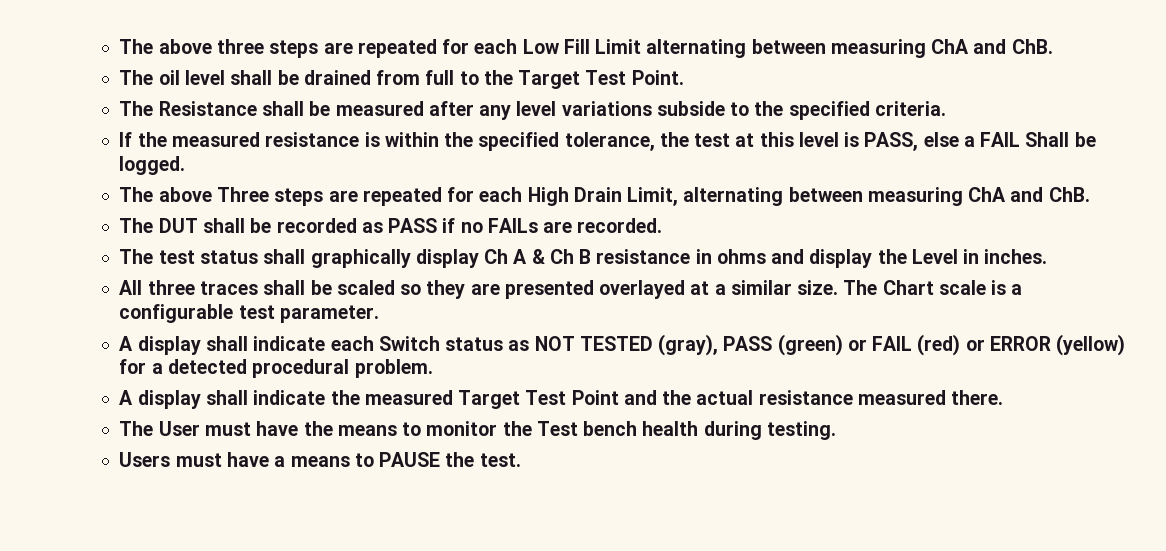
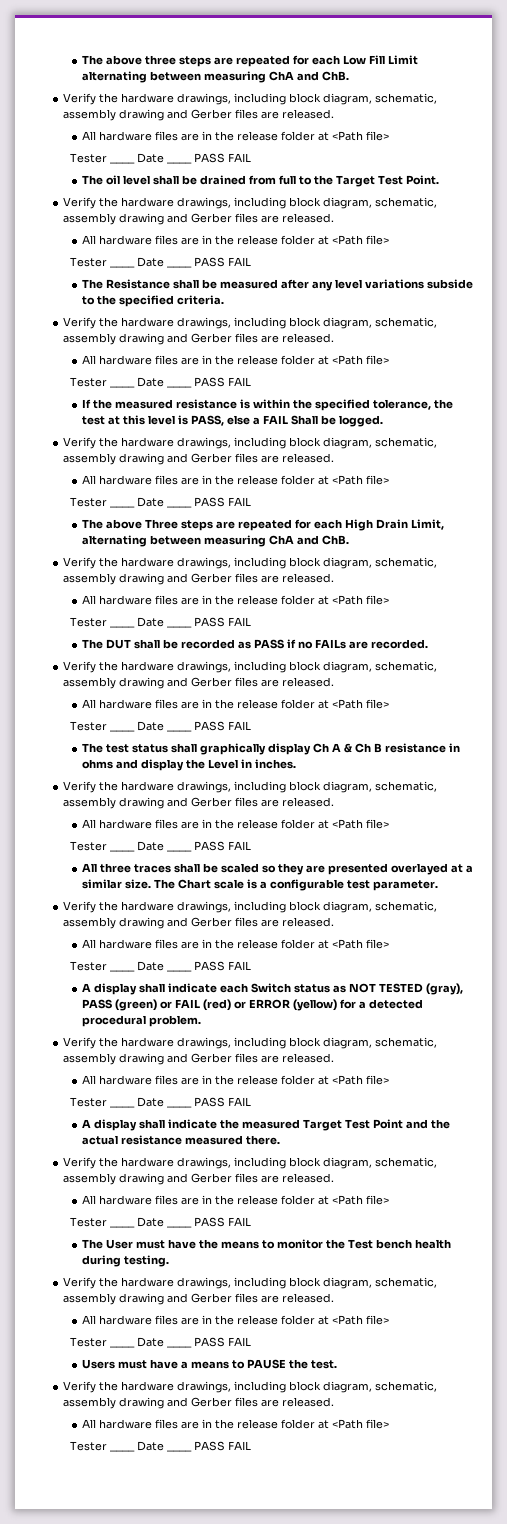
(1053, 46) none -> [62,93,437,105] [62,109,334,121] [82,131,390,141] [70,153,252,164] // Verify the hardware drawings, including block diagram, schematic, assembly drawing and Gerber files are released. // All hardware files are in the release folder at <Path file> // Tester ____ Date ____ PASS FAIL
(684, 77) none -> [62,197,437,209] [62,213,334,225] [82,235,390,245] [70,257,252,268] // Verify the hardware drawings, including block diagram, schematic, assembly drawing and Gerber files are released. // All hardware files are in the release folder at <Path file> // Tester ____ Date ____ PASS FAIL
(946, 108) none -> [62,317,437,329] [62,333,334,345] [82,355,390,365] [70,377,252,388] // Verify the hardware drawings, including block diagram, schematic, assembly drawing and Gerber files are released. // All hardware files are in the release folder at <Path file> // Tester ____ Date ____ PASS FAIL
(186, 165) none -> [62,437,437,449] [62,453,334,465] [82,475,390,485] [70,497,252,508] // Verify the hardware drawings, including block diagram, schematic, assembly drawing and Gerber files are released. // All hardware files are in the release folder at <Path file> // Tester ____ Date ____ PASS FAIL
(1090, 194) none -> [62,557,437,569] [62,573,334,585] [82,595,390,605] [70,617,252,628] // Verify the hardware drawings, including block diagram, schematic, assembly drawing and Gerber files are released. // All hardware files are in the release folder at <Path file> // Tester ____ Date ____ PASS FAIL
(663, 225) none -> [62,661,437,673] [62,677,334,689] [82,699,390,709] [70,721,252,732] // Verify the hardware drawings, including block diagram, schematic, assembly drawing and Gerber files are released. // All hardware files are in the release folder at <Path file> // Tester ____ Date ____ PASS FAIL
(1048, 256) none -> [62,781,437,793] [62,797,334,809] [82,819,390,829] [70,841,252,852] // Verify the hardware drawings, including block diagram, schematic, assembly drawing and Gerber files are released. // All hardware files are in the release folder at <Path file> // Tester ____ Date ____ PASS FAIL
(379, 314) none -> [62,901,437,913] [62,917,334,929] [82,939,390,949] [70,961,252,972] // Verify the hardware drawings, including block diagram, schematic, assembly drawing and Gerber files are released. // All hardware files are in the release folder at <Path file> // Tester ____ Date ____ PASS FAIL
(433, 368) none -> [62,1037,437,1049] [62,1053,334,1065] [82,1075,390,1085] [70,1097,252,1108] // Verify the hardware drawings, including block diagram, schematic, assembly drawing and Gerber files are released. // All hardware files are in the release folder at <Path file> // Tester ____ Date ____ PASS FAIL
(1004, 397) none -> [62,1157,437,1169] [62,1173,334,1185] [82,1195,390,1205] [70,1217,252,1228] // Verify the hardware drawings, including block diagram, schematic, assembly drawing and Gerber files are released. // All hardware files are in the release folder at <Path file> // Tester ____ Date ____ PASS FAIL
(836, 430) none -> [62,1277,437,1289] [62,1293,334,1305] [82,1315,390,1325] [70,1337,252,1348] // Verify the hardware drawings, including block diagram, schematic, assembly drawing and Gerber files are released. // All hardware files are in the release folder at <Path file> // Tester ____ Date ____ PASS FAIL
(521, 460) none -> [62,1381,437,1393] [62,1397,334,1409] [82,1419,390,1429] [70,1441,252,1452] // Verify the hardware drawings, including block diagram, schematic, assembly drawing and Gerber files are released. // All hardware files are in the release folder at <Path file> // Tester ____ Date ____ PASS FAIL

